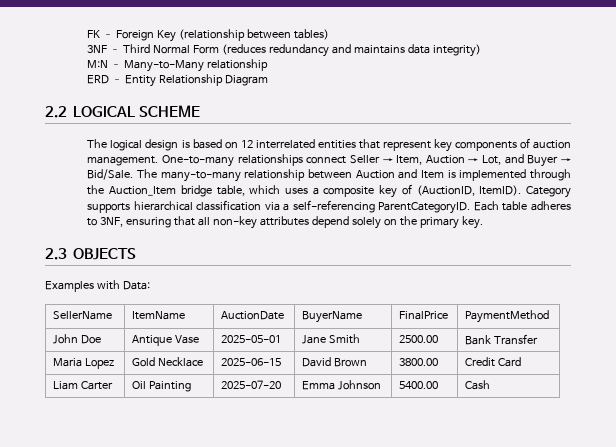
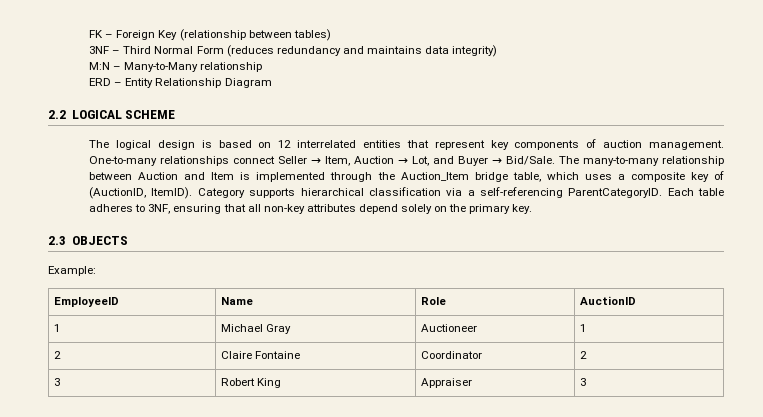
[45,280,150,292] [53,311,113,320] [132,311,186,320] [221,311,285,320] [302,311,363,323] [399,311,449,320] [465,310,550,323] [53,334,102,344] [132,335,200,346] [221,335,282,343] [302,334,361,344] [399,335,439,343] [465,334,539,345] [53,358,115,369] [132,357,204,367] [221,358,282,366] [302,357,368,367] [399,358,439,366] [465,357,522,367] [53,381,114,390] [132,381,192,392] [221,380,282,389] [302,380,382,390] [399,381,439,389] [465,380,491,390] Examples with Data: // SellerName | ItemName | AuctionDate | BuyerName | FinalPrice | PaymentMethod // John Doe | Antique Vase | 2025-05-01 | Jane Smith | 2500.00 | Bank Transfer // Maria Lopez | Gold Necklace | 2025-06-15 | David Brown | 3800.00 | Credit Card // Liam Carter | Oil Painting | 2025-07-20 | Emma Johnson | 5400.00 | Cash -> [48,266,96,276] [54,297,120,307] [221,297,254,305] [421,297,447,305] [580,296,637,305] [54,324,61,332] [221,324,292,334] [421,324,478,332] [580,324,587,332] [54,351,62,359] [221,351,301,359] [421,351,483,359] [580,351,588,359] [54,378,61,386] [221,378,282,388] [421,378,473,388] [580,378,587,386] Example: // EmployeeID | Name | Role | AuctionID // 1 | Michael Gray | Auctioneer | 1 // 2 | Claire Fontaine | Coordinator | 2 // 3 | Robert King | Appraiser | 3

